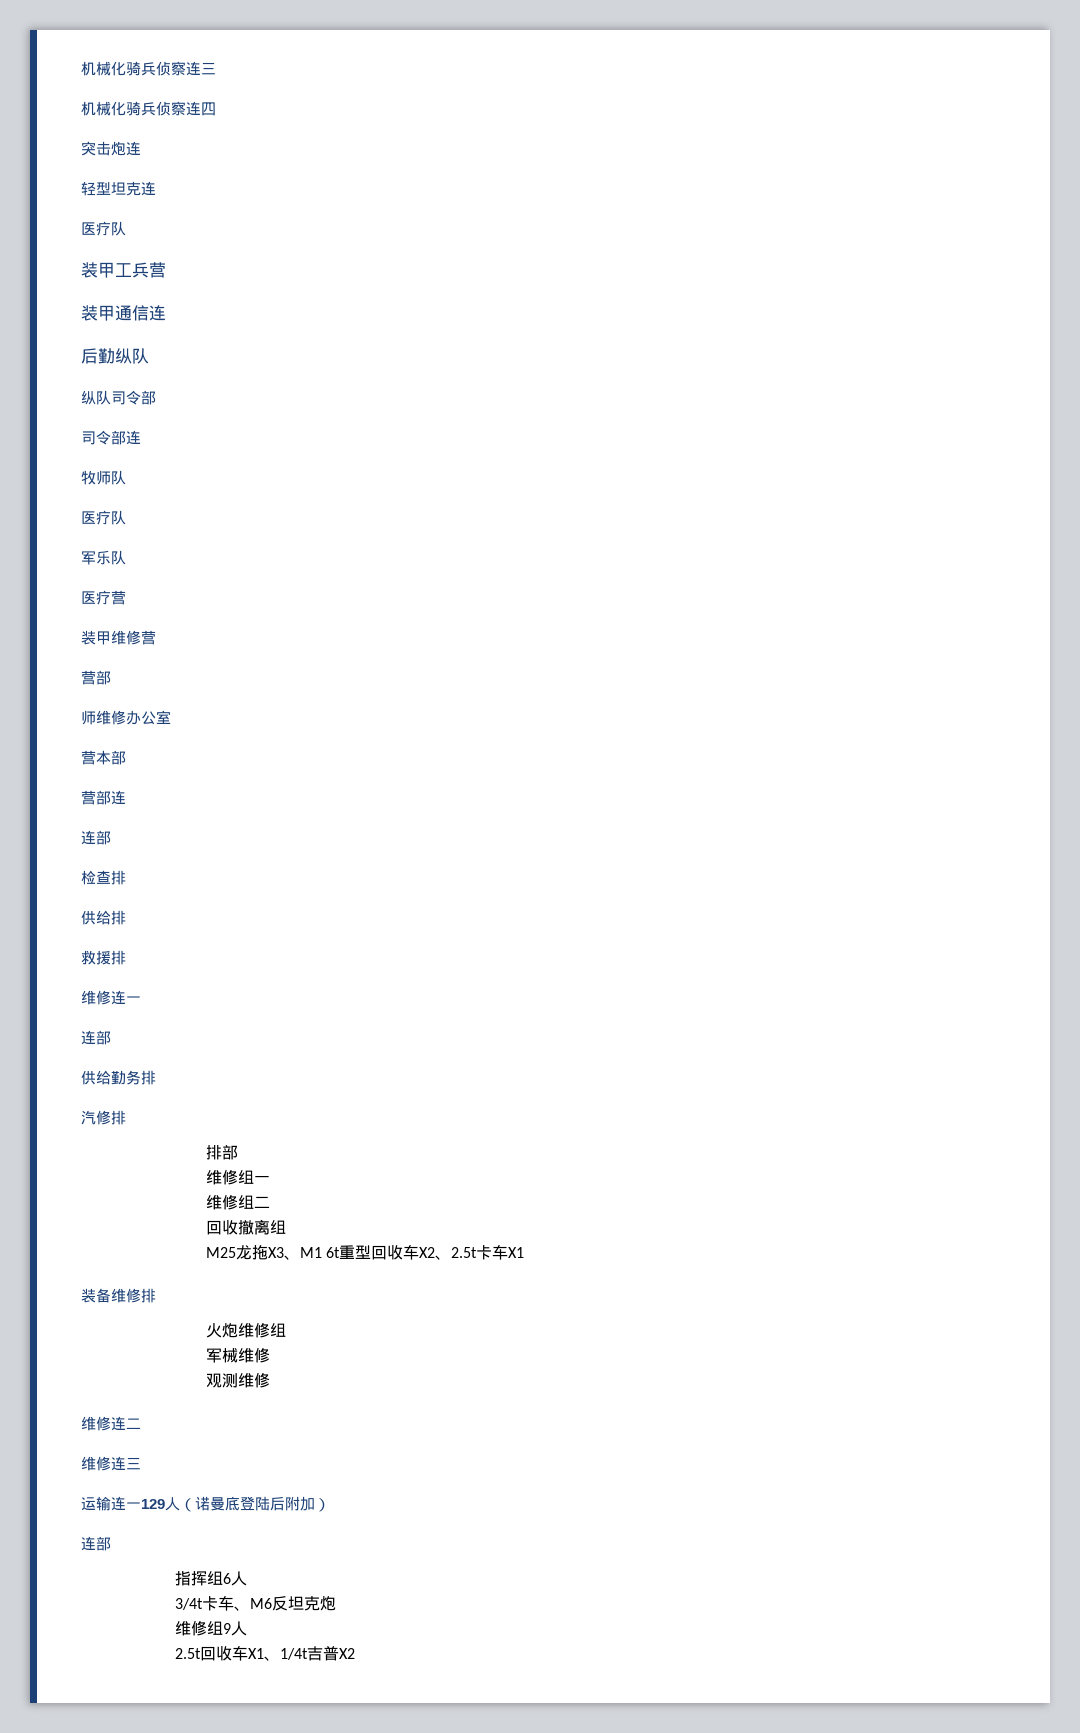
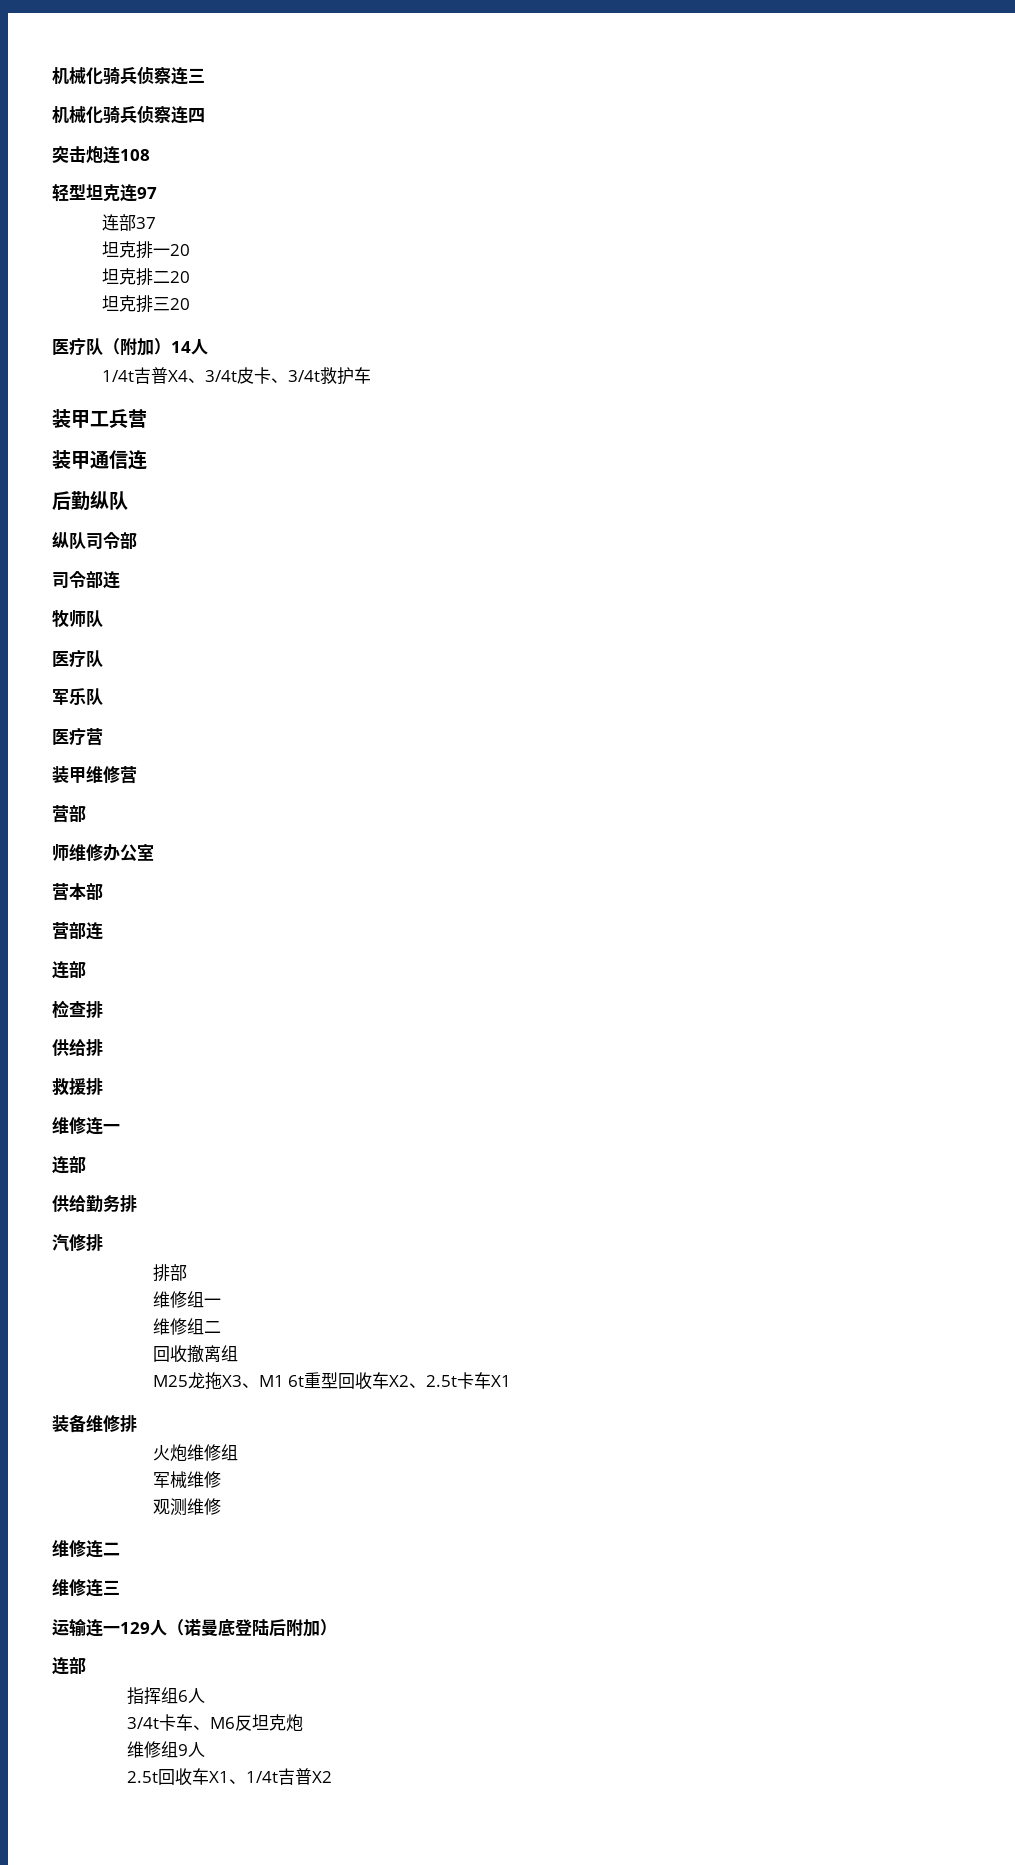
(141, 148) none -> [120,149,150,161] 108
[81,221,126,236] // 医疗队 -> [137,187,157,199] [102,214,157,231] [102,241,191,259] [102,268,191,286] [102,295,191,313] [52,337,208,356] [102,367,372,385] 97 // 连部37 // 坦克排一20 // 坦克排二20 // 坦克排三20 // 医疗队（附加）14人 // 1/4t吉普X4、3/4t皮卡、3/4t救护车

